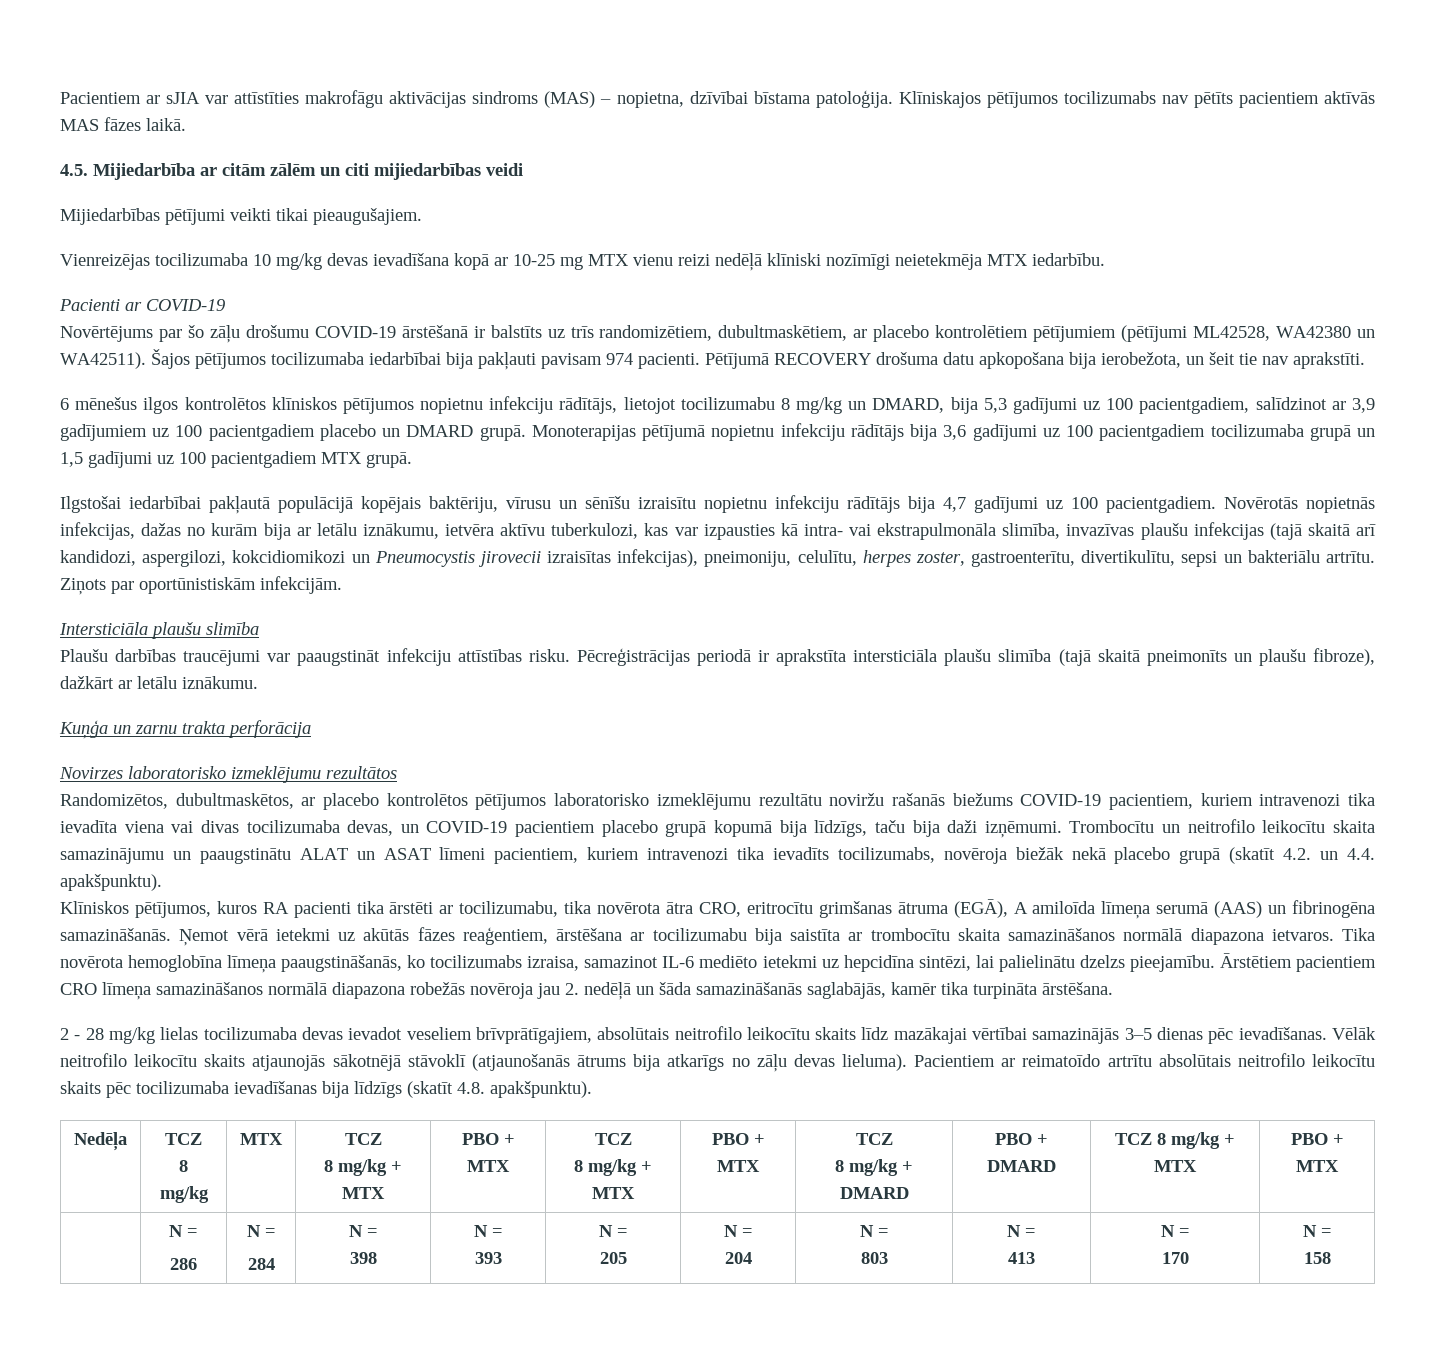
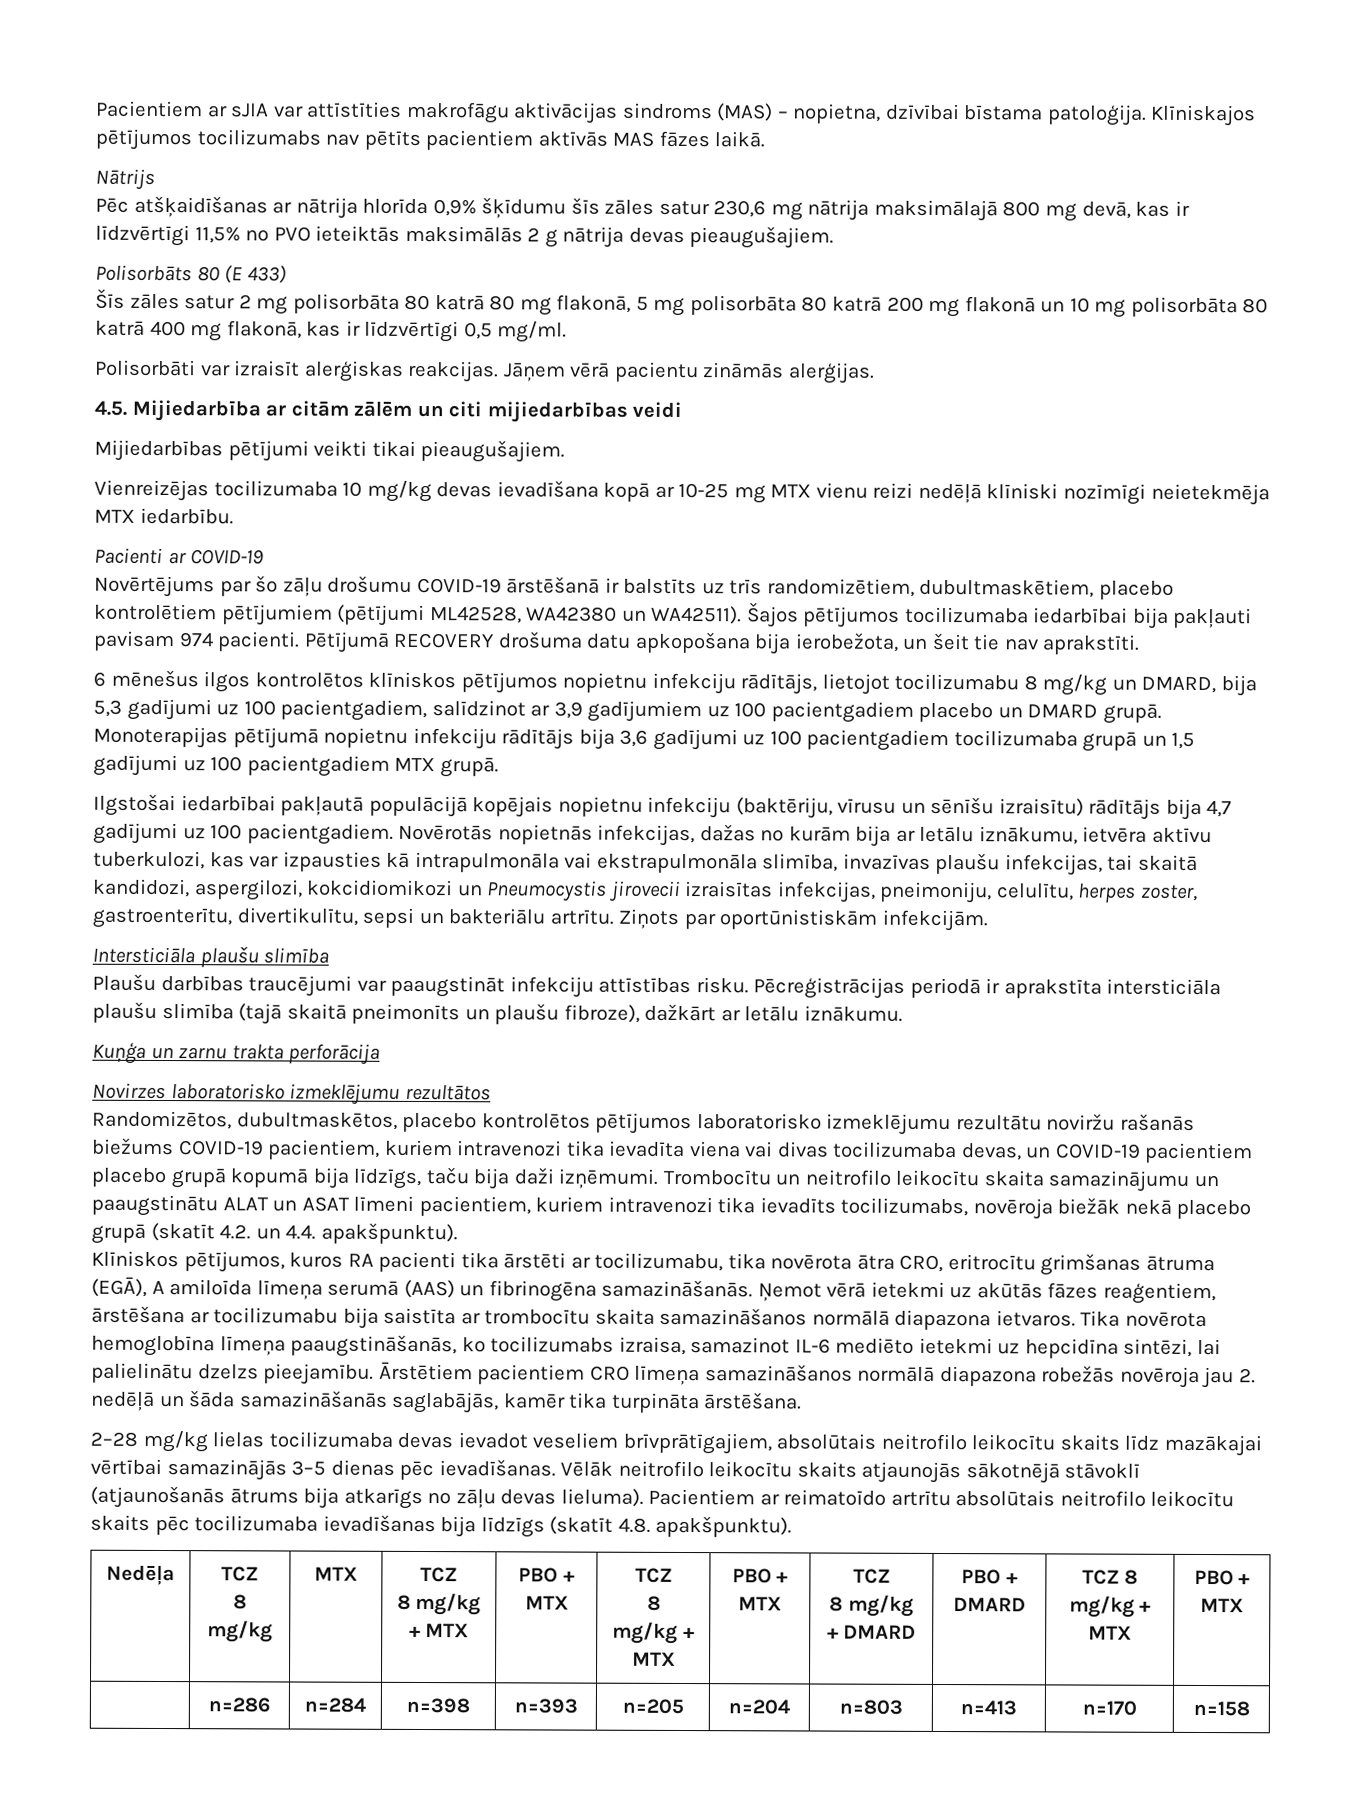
(186, 124) none -> [95,168,155,190] [95,195,1190,222] [95,224,835,249] [95,264,287,284] [95,288,1269,318] [95,320,568,343] [95,359,875,384] // Nātrijs // Pēc atšķaidīšanas ar nātrija hlorīda 0,9% šķīdumu šīs zāles satur 230,6 mg nātrija maksimālajā 800 mg devā, kas ir līdzvērtīgi 11,5% no PVO ieteiktās maksimālās 2 g nātrija devas pieaugušajiem. // Polisorbāts 80 (E 433) // Šīs zāles satur 2 mg polisorbāta 80 katrā 80 mg flakonā, 5 mg polisorbāta 80 katrā 200 mg flakonā un 10 mg polisorbāta 80 katrā 400 mg flakonā, kas ir līdzvērtīgi 0,5 mg/ml. // Polisorbāti var izraisīt alerģiskas reakcijas. Jāņem vērā pacientu zināmās alerģijas.
[853,329,868,338] ar -> (1095, 588) none
[429,495,839,513] baktēriju, vīrusu un sēnīšu izraisītu nopietnu infekciju -> [557,796,1084,819] nopietnu infekciju (baktēriju, vīrusu un sēnīšu izraisītu)
[803,524,843,536] intra- -> [414,851,560,873] intrapulmonāla
[1193,522,1376,540] infekcijas (tajā skaitā arī -> [1004,854,1198,876] infekcijas, tai skaitā
[617,549,699,567] infekcijas), -> [776,881,876,903] infekcijas,
[301,797,316,806] ar -> (398, 1121) none
[60,1028,104,1040] 2 - 28 -> [90,1431,138,1447] 2–28
[169,1225,198,1237] [170,1258,197,1270] [246,1225,276,1237] [247,1258,275,1270] [348,1225,378,1237] [349,1252,377,1264] [473,1225,503,1237] [474,1252,502,1264] [598,1225,628,1237] [599,1252,627,1264] [723,1225,753,1237] [724,1252,752,1264] [859,1225,889,1237] [860,1252,888,1264] [1007,1225,1036,1237] [1008,1252,1035,1264] [1160,1225,1190,1237] [1161,1252,1189,1264] [1302,1225,1332,1237] [1303,1252,1331,1264] N = // 286 | N = // 284 | N = // 398 | N = // 393 | N = // 205 | N = // 204 | N = // 803 | N = // 413 | N = // 170 | N = // 158 -> [208,1697,270,1713] [304,1697,366,1713] [406,1697,470,1714] [513,1698,578,1714] [621,1698,684,1715] [728,1699,790,1715] [838,1699,903,1715] [960,1700,1017,1716] [1081,1700,1137,1716] [1192,1700,1250,1717] n=286 | n=284 | n=398 | n=393 | n=205 | n=204 | n=803 | n=413 | n=170 | n=158

